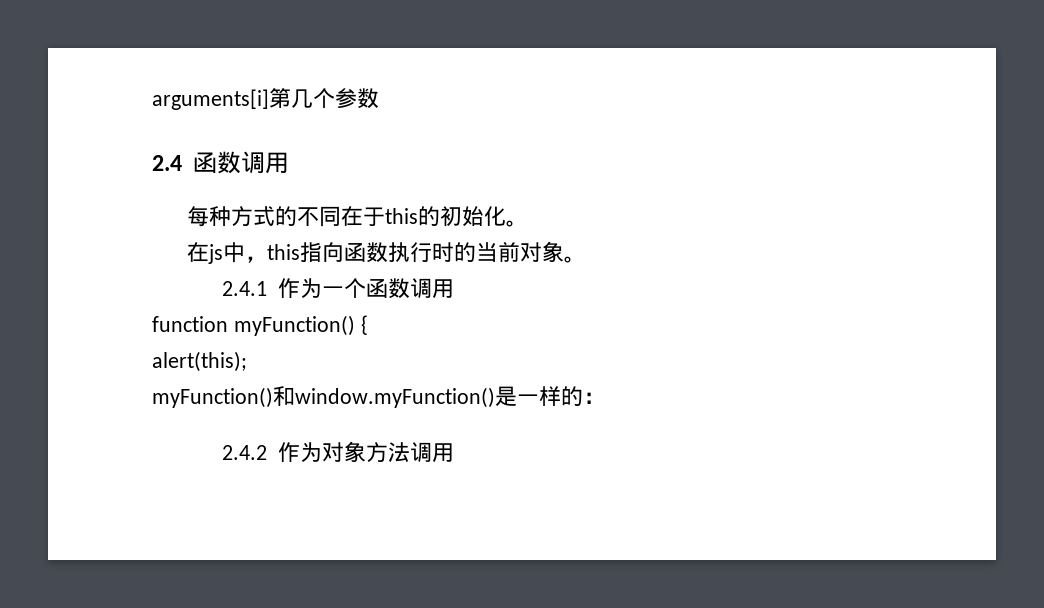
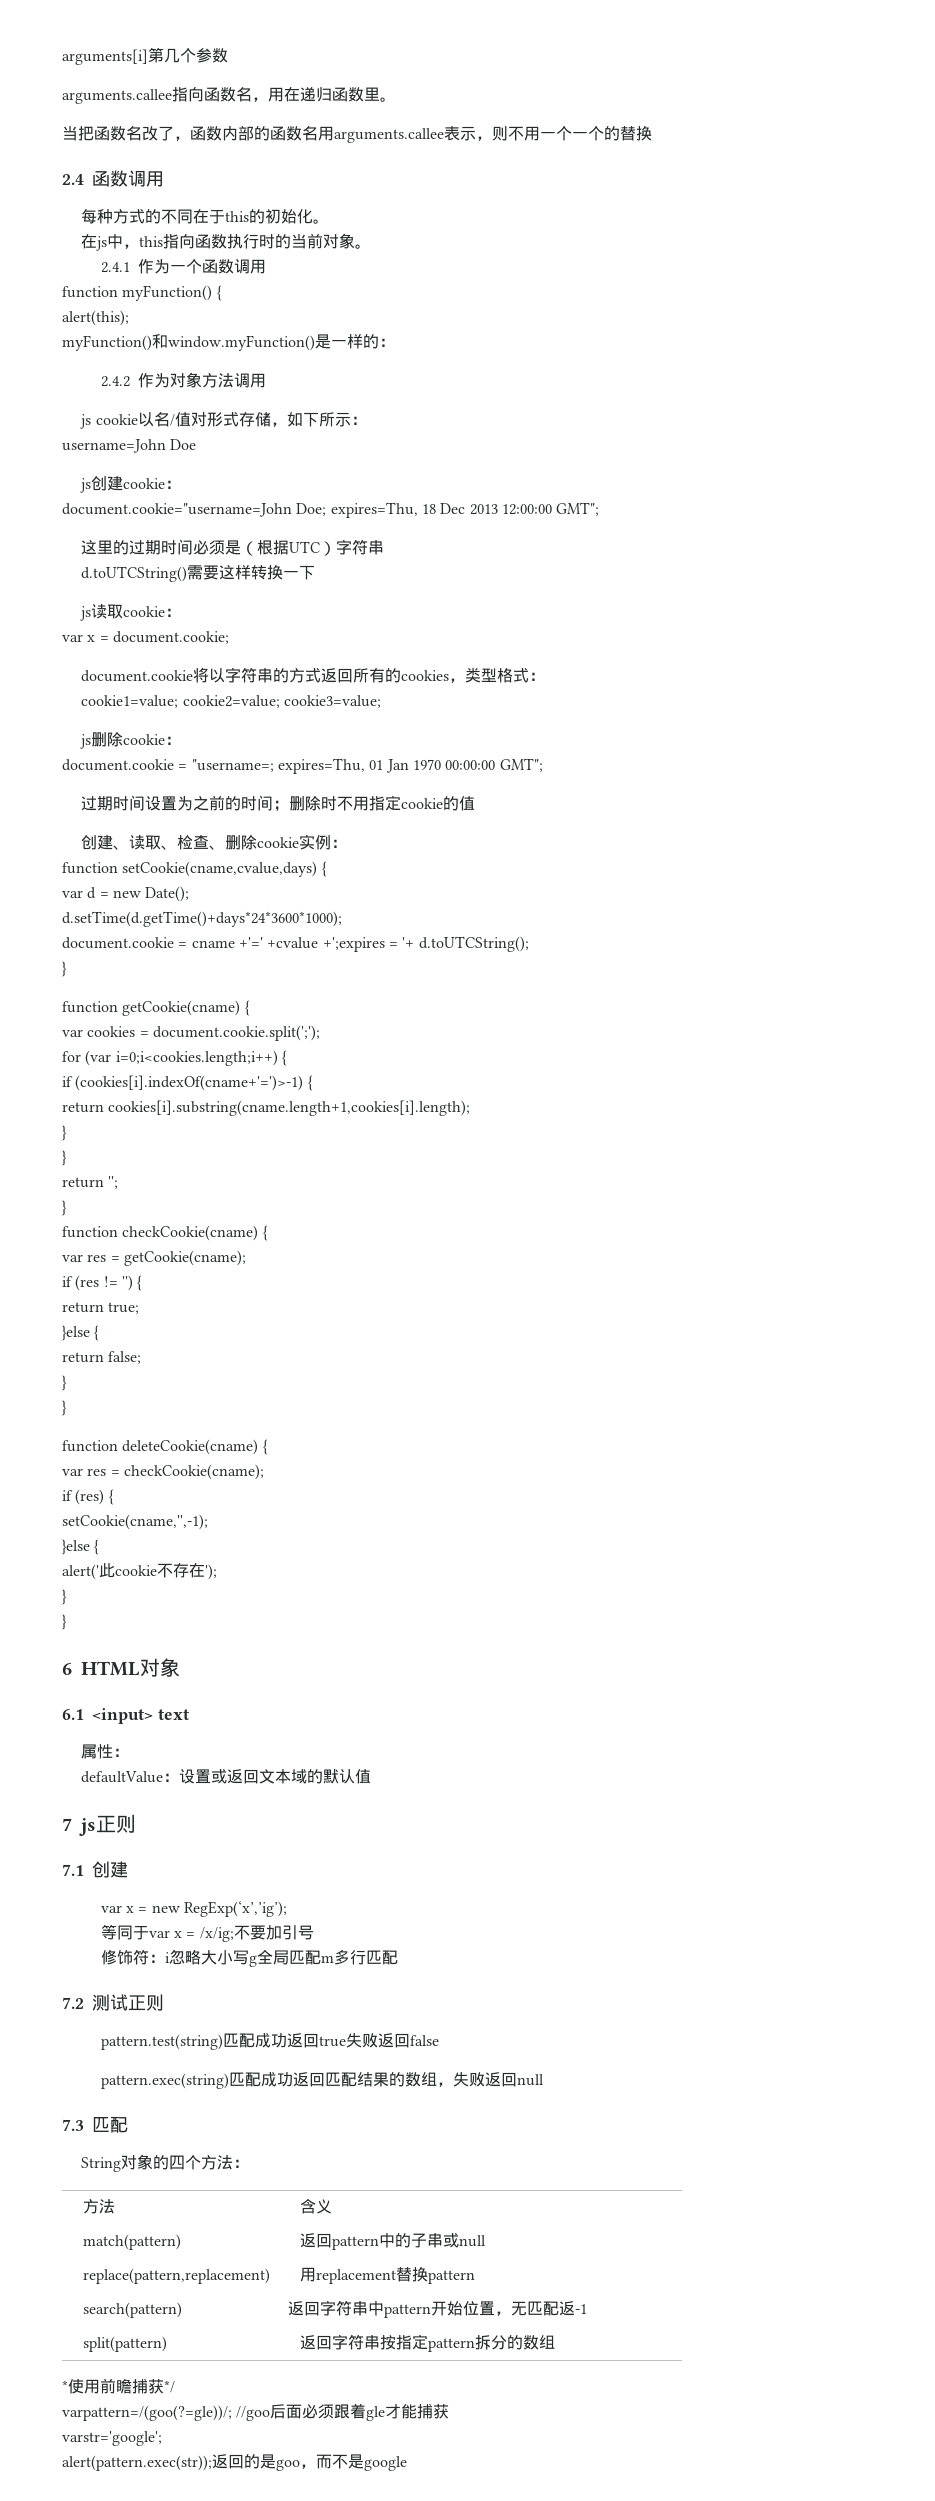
(379, 98) none -> [62,87,396,104] [62,126,652,143] // arguments.callee指向函数名，用在递归函数里。 // 当把函数名改了，函数内部的函数名用arguments.callee表示，则不用一个一个的替换
(454, 452) none -> [80,412,367,429] [62,439,197,453] [80,476,182,493] [62,502,600,518] [81,539,385,556] [81,565,316,582] [80,604,182,621] [62,631,229,644] [81,667,546,683] [81,695,381,708] [80,732,182,749] [62,758,543,774] [81,795,476,812] [81,834,348,850] [62,861,327,877] [62,886,190,902] [62,911,342,927] [62,936,529,952] [62,961,67,977] [62,1000,250,1016] [62,1025,320,1041] [62,1050,287,1066] [62,1075,313,1091] [62,1100,471,1116] [62,1125,67,1141] [62,1150,67,1166] [62,1176,119,1189] [62,1200,67,1216] [62,1225,268,1241] [62,1250,246,1266] [62,1275,143,1291] [62,1302,140,1314] [62,1325,100,1341] [62,1351,142,1364] [62,1375,67,1391] [62,1400,67,1416] [62,1439,268,1455] [62,1464,264,1480] [62,1489,114,1505] [62,1514,208,1530] [62,1539,100,1555] [62,1563,217,1580] [62,1589,67,1605] [62,1614,67,1630] [62,1658,181,1677] [62,1708,189,1724] [81,1744,130,1759] [81,1769,372,1784] [62,1814,137,1836] [62,1861,128,1878] [100,1901,287,1917] [100,1924,314,1942] [100,1949,398,1967] [62,1994,164,2011] [100,2033,439,2050] [100,2072,544,2089] [62,2116,128,2133] [81,2154,250,2172] [82,2199,115,2214] [299,2199,332,2214] [82,2234,181,2250] [299,2233,486,2250] [82,2268,270,2284] [299,2267,475,2284] [82,2302,182,2318] [287,2300,587,2318] [82,2336,167,2352] [299,2334,555,2352] [62,2378,175,2394] [62,2403,450,2421] [62,2431,162,2446] [62,2454,407,2471] // js cookie以名/值对形式存储，如下所示： // username=John Doe // js创建cookie： // document.cookie="username=John Doe; expires=Thu, 18 Dec 2013 12:00:00 GMT"; // 这里的过期时间必须是（根据UTC）字符串 // d.toUTCString()需要这样转换一下 // js读取cookie： // var x = document.cookie; // document.cookie将以字符串的方式返回所有的cookies，类型格式： // cookie1=value; cookie2=value; cookie3=value; // js删除cookie： // document.cookie = "username=; expires=Thu, 01 Jan 1970 00:00:00 GMT"; // 过期时间设置为之前的时间；删除时不用指定cookie的值 // 创建、读取、检查、删除cookie实例： // function setCookie(cname,cvalue,days) { // var d = new Date(); // d.setTime(d.getTime()+days*24*3600*1000); // document.cookie = cname +'=' +cvalue +';expires = '+ d.toUTCString(); // } // function getCookie(cname) { // var cookies = document.cookie.split(';'); // for (var i=0;i<cookies.length;i++) { // if (cookies[i].indexOf(cname+'=')>-1) { // return cookies[i].substring(cname.length+1,cookies[i].length); // } // } // return ''; // } // function checkCookie(cname) { // var res = getCookie(cname); // if (res != '') { // return true; // }else { // return false; // } // } // function deleteCookie(cname) { // var res = checkCookie(cname); // if (res) { // setCookie(cname,'',-1); // }else { // alert('此cookie不存在'); // } // } // 6 HTML对象 // 6.1 <input> text // 属性： // defaultValue：设置或返回文本域的默认值 // 7 js正则 // 7.1创建 // var x = new RegExp(‘x’,’ig’); // 等同于var x = /x/ig;不要加引号 // 修饰符：i忽略大小写g全局匹配m多行匹配 // 7.2测试正则 // pattern.test(string)匹配成功返回true失败返回false // pattern.exec(string)匹配成功返回匹配结果的数组，失败返回null // 7.3匹配 // String对象的四个方法： // 方法 | 含义 // match(pattern) | 返回pattern中的子串或null // replace(pattern,replacement) | 用replacement替换pattern // search(pattern) | 返回字符串中pattern开始位置，无匹配返-1 // split(pattern) | 返回字符串按指定pattern拆分的数组 // *使用前瞻捕获*/ // varpattern=/(goo(?=gle))/; //goo后面必须跟着gle才能捕获 // varstr='google'; // alert(pattern.exec(str));返回的是goo，而不是google

